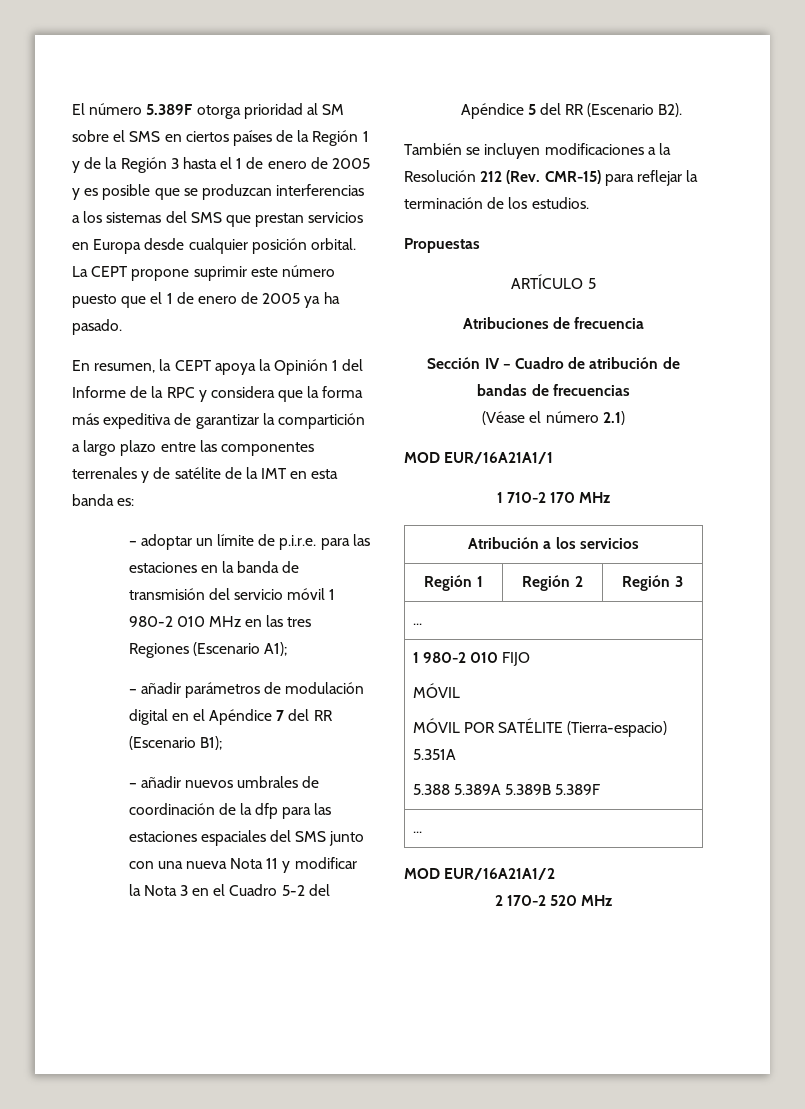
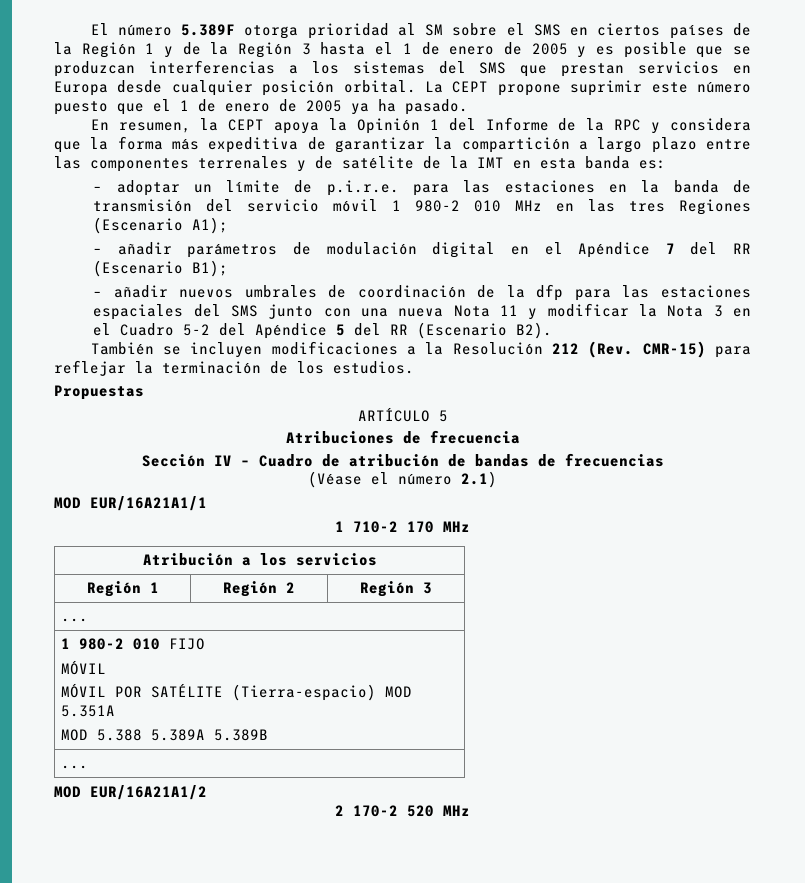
(668, 729) none -> [385,686,413,698] MOD
(456, 754) none -> [61,729,89,741] MOD
[555,784,601,795] 5.389F -> (269, 735) none

